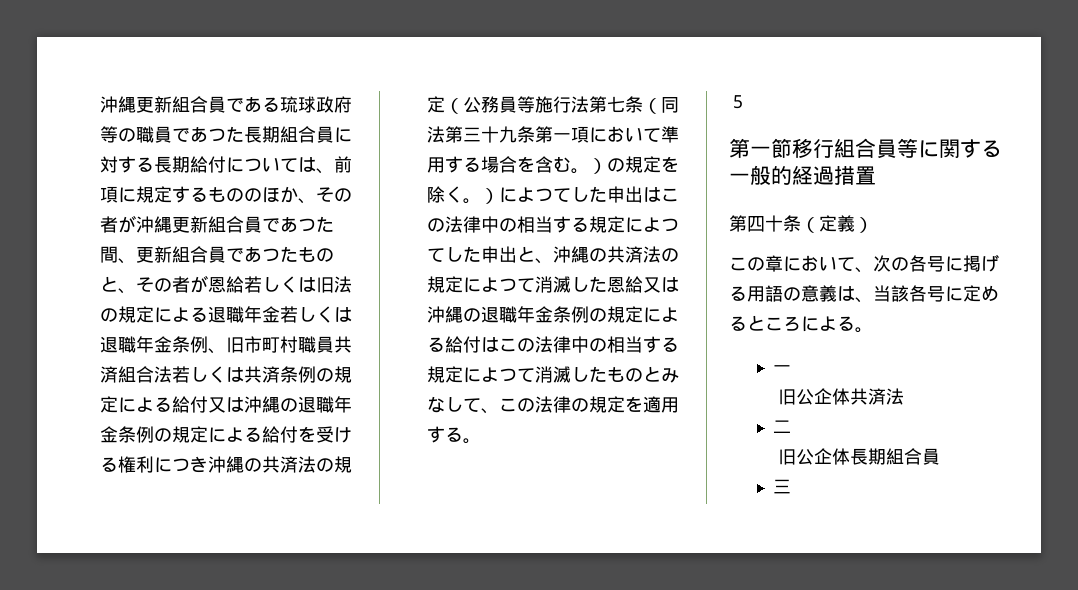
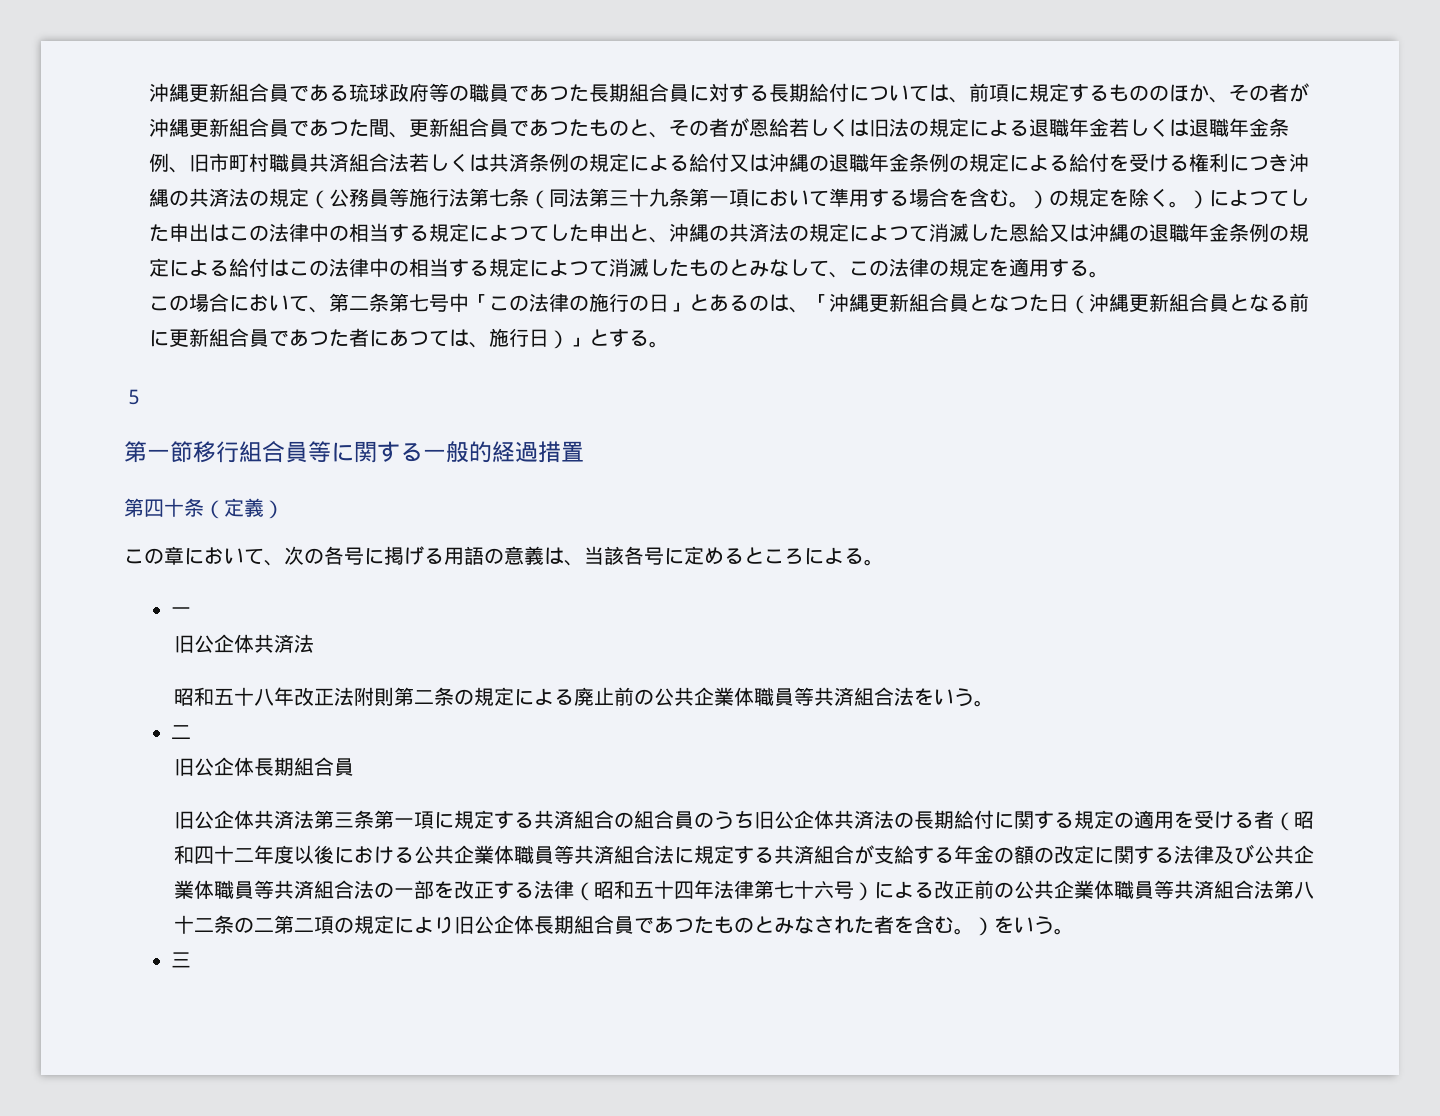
(481, 441) none -> [148,293,1309,314] [148,328,669,349] // この場合において、第二条第七号中「この法律の施行の日」とあるのは、「沖縄更新組合員となつた日（沖縄更新組合員となる前に更新組合員であつた者にあつては、施行日）」とする。
(905, 396) none -> [173,687,994,707] // 昭和五十八年改正法附則第二条の規定による廃止前の公共企業体職員等共済組合法をいう。
(941, 456) none -> [173,810,1314,831] [173,844,1314,864] [173,880,1314,901] [173,915,1074,936] // 旧公企体共済法第三条第一項に規定する共済組合の組合員のうち旧公企体共済法の長期給付に関する規定の適用を受ける者（昭和四十二年度以後における公共企業体職員等共済組合法に規定する共済組合が支給する年金の額の改定に関する法律及び公共企業体職員等共済組合法の一部を改正する法律（昭和五十四年法律第七十六号）による改正前の公共企業体職員等共済組合法第八十二条の二第二項の規定により旧公企体長期組合員であつたものとみなされた者を含む。）をいう。

